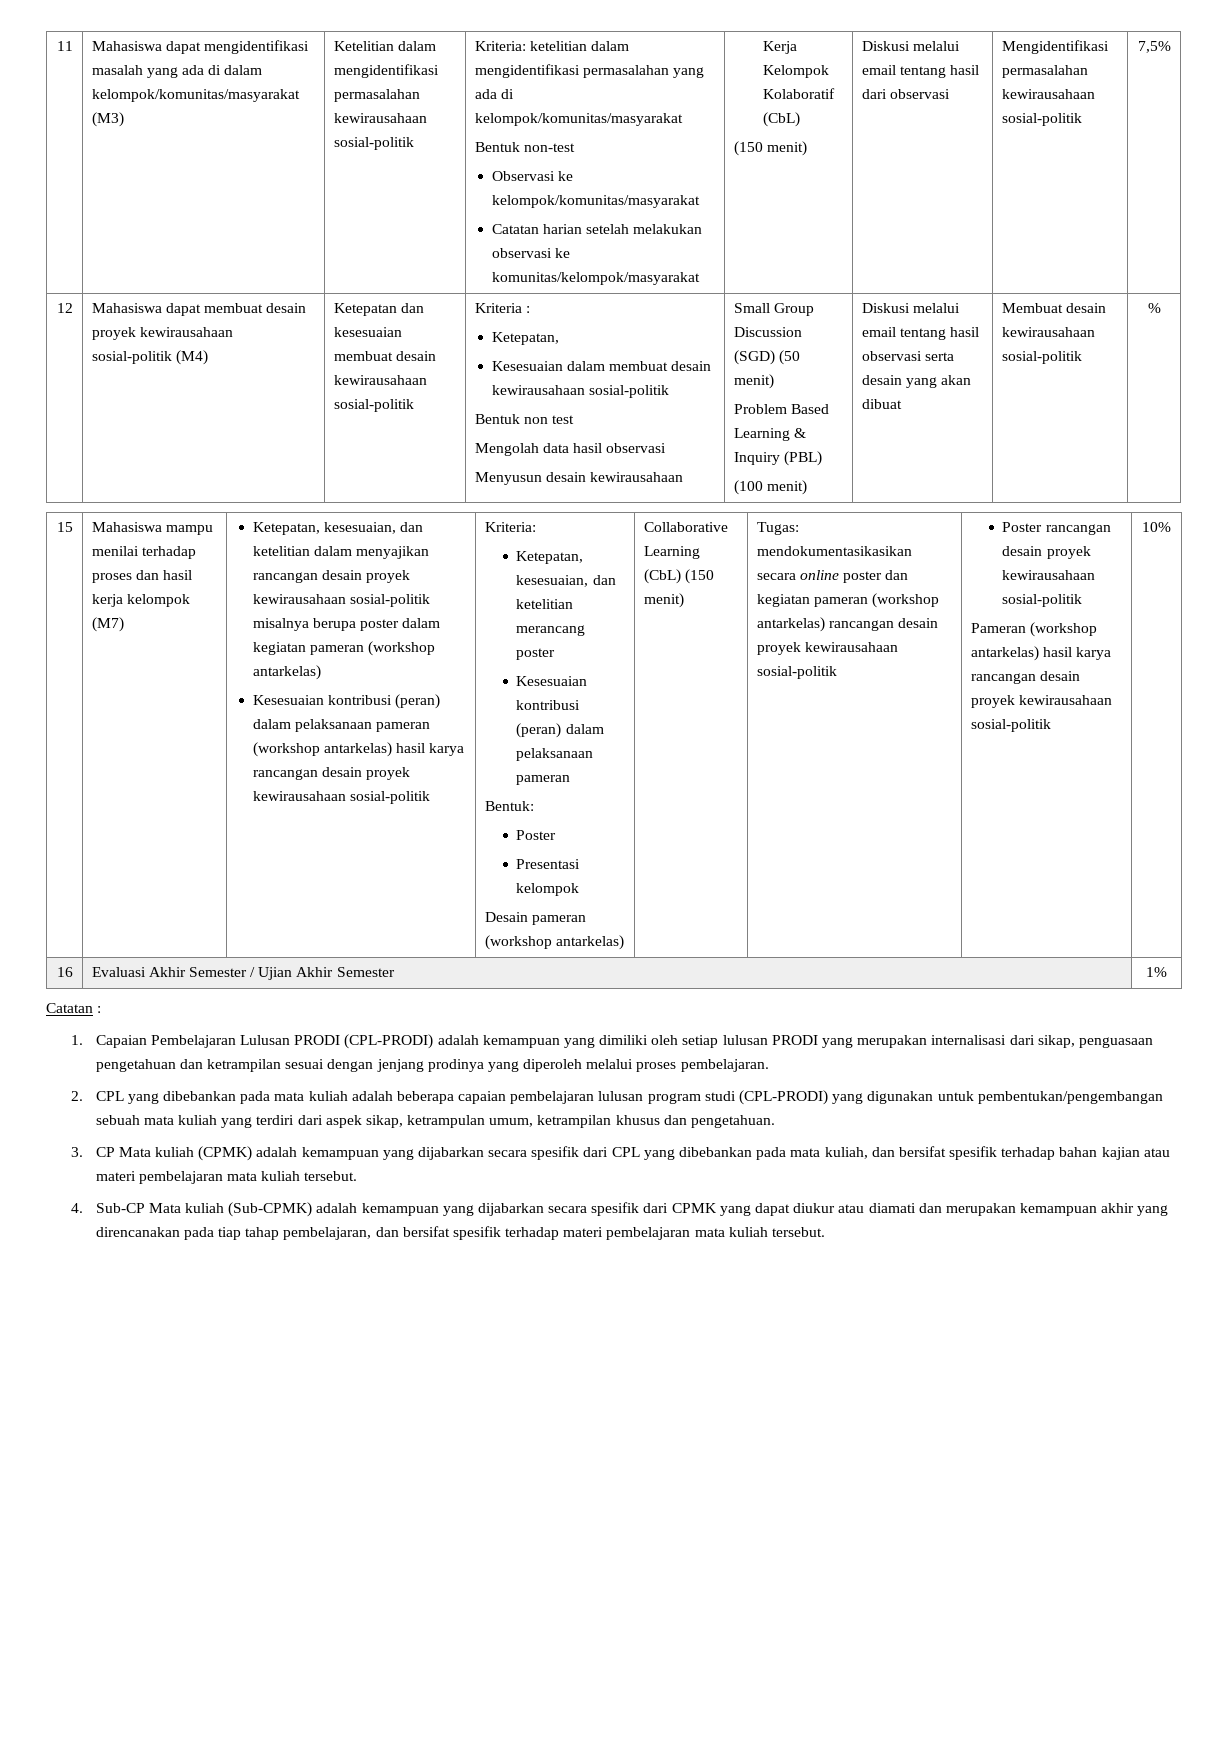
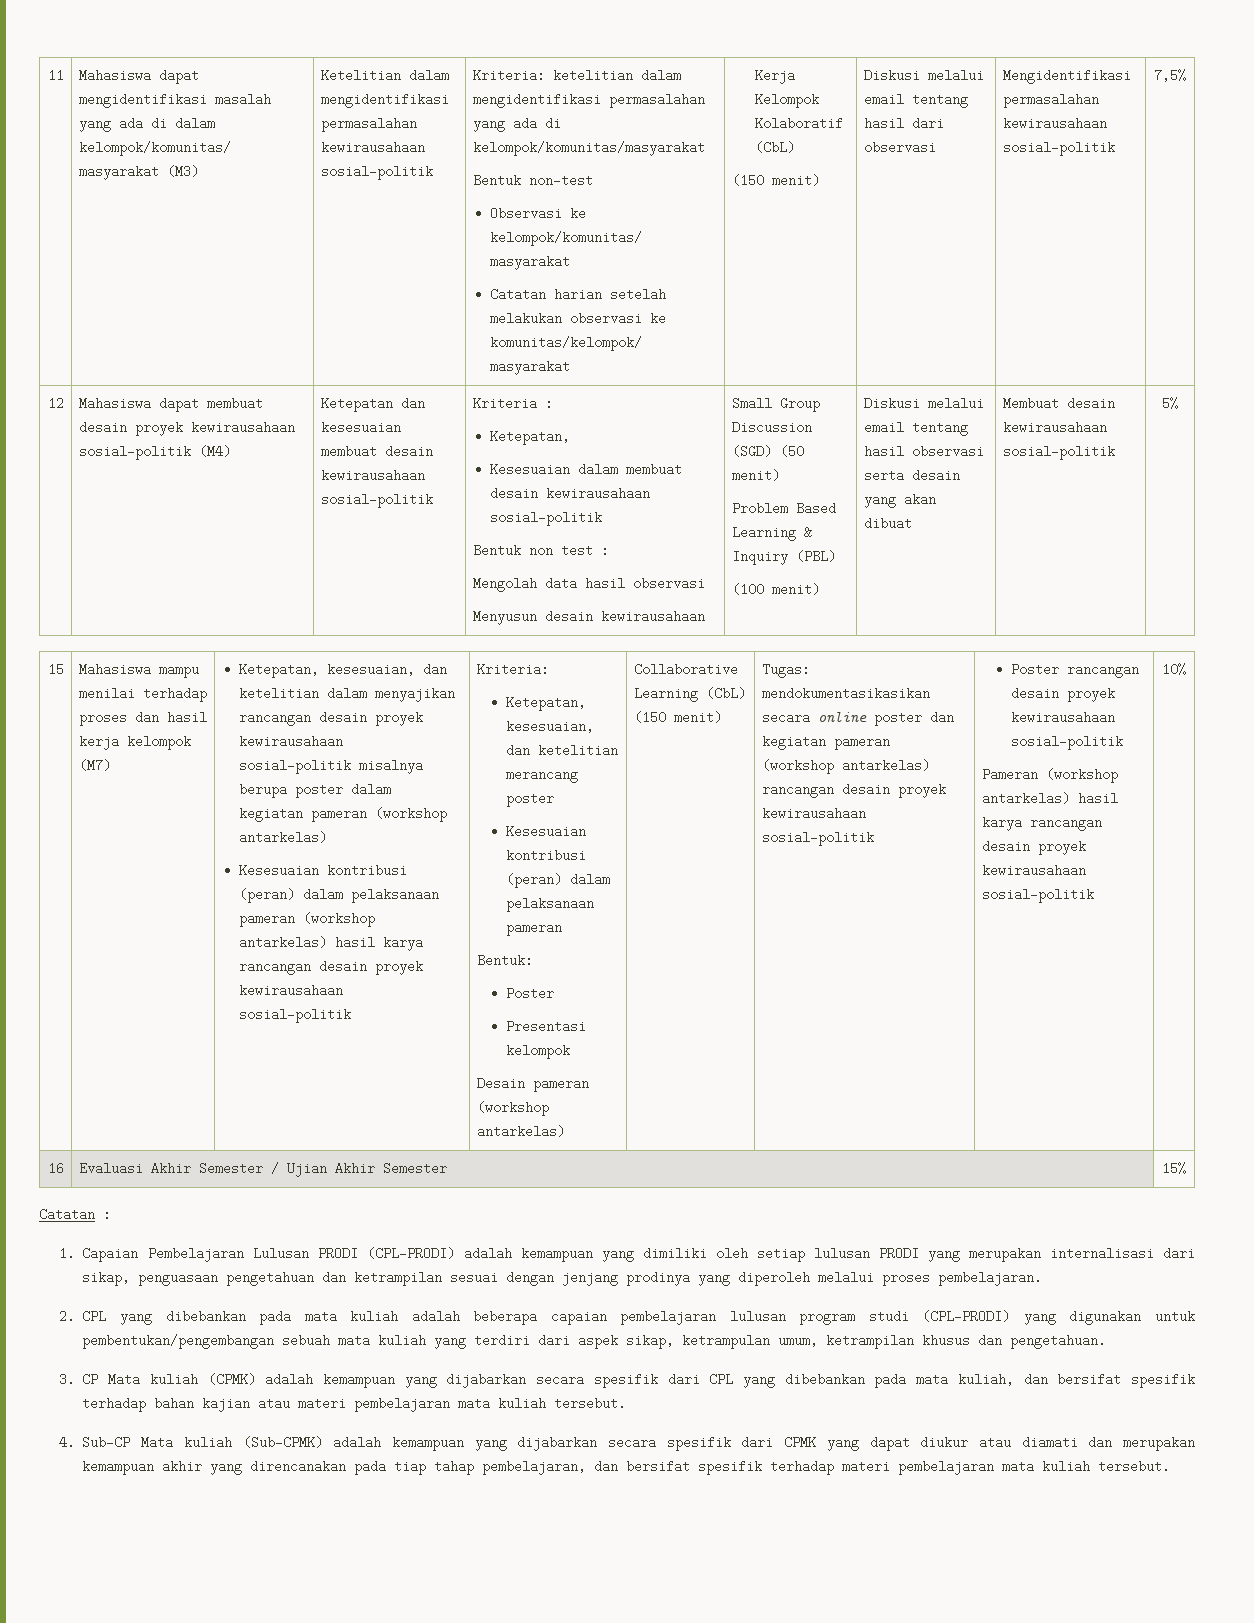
(574, 419) none -> [600,544,609,557] :
[1147,303,1161,313] % -> [1162,397,1178,410] 5%
[1146,967,1167,977] 1% -> [1162,1162,1186,1175] 15%

